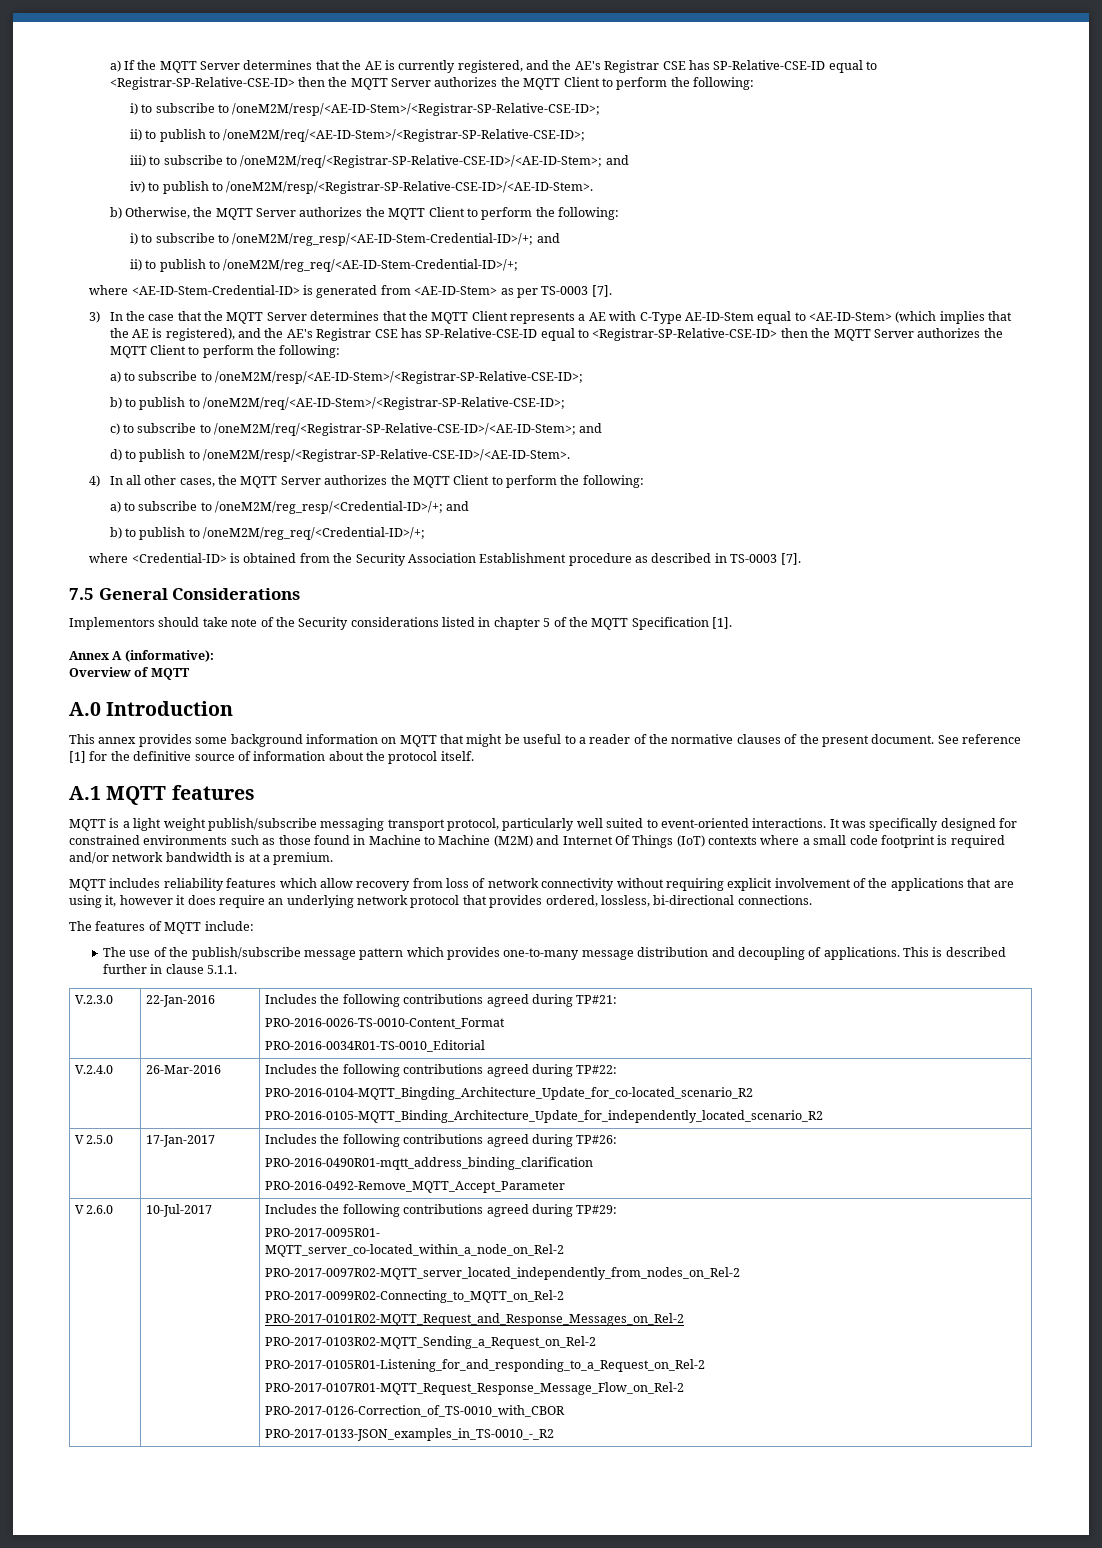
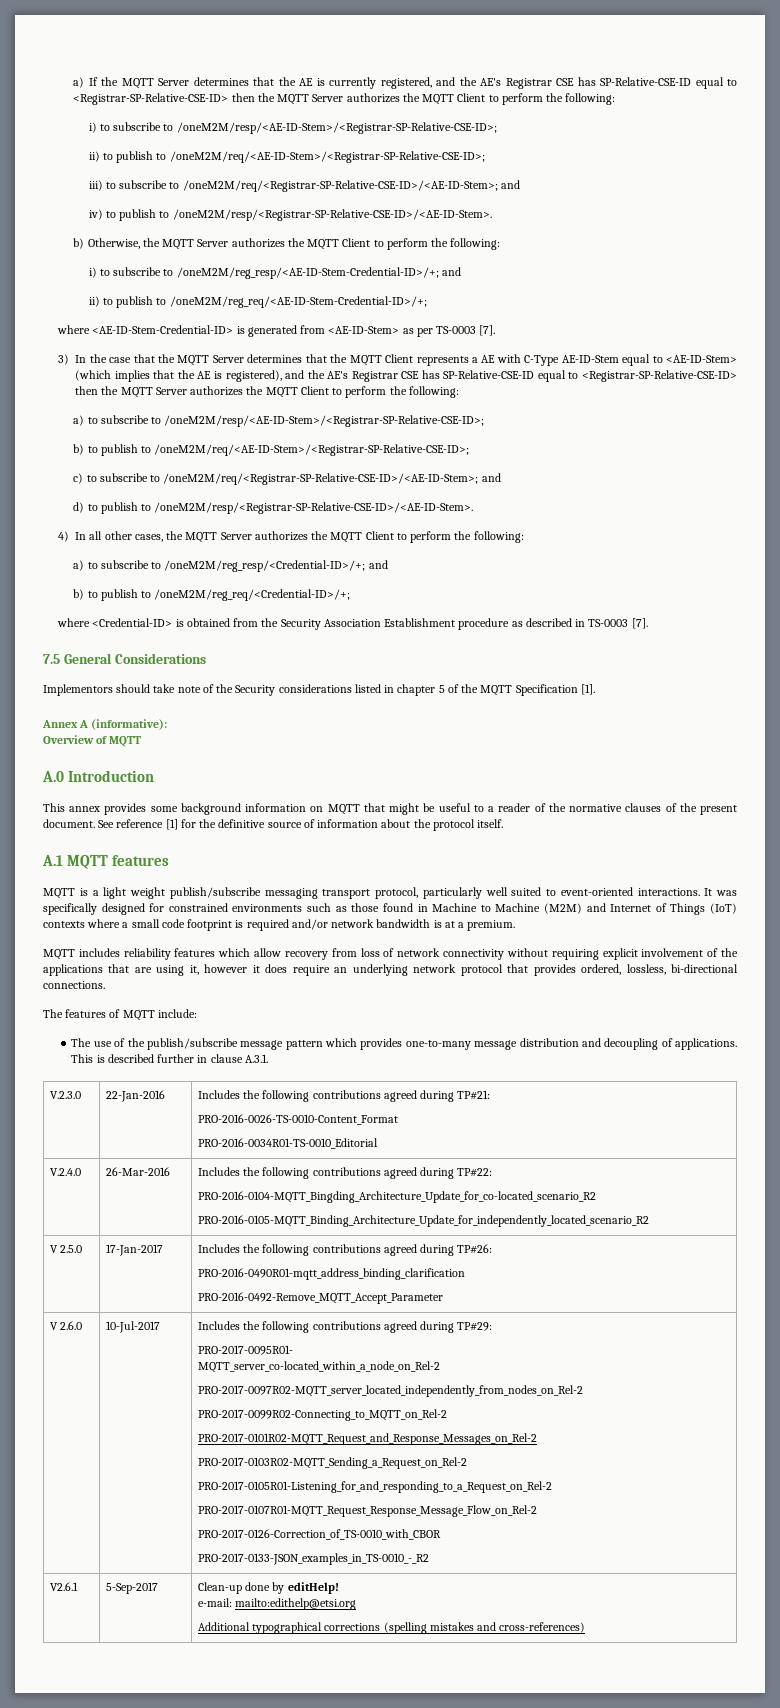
[614,835,630,845] Of -> [655,903,667,912] of
[207,965,238,974] 5.1.1. -> [244,1054,268,1063] A.3.1.
(555, 1434) none -> [50,1582,79,1591] [106,1582,159,1594] [198,1582,339,1594] [198,1598,357,1610] [198,1622,586,1634] // V2.6.1 | 5-Sep-2017 | Clean-up done by editHelp! // e-mail: mailto:edithelp@etsi.org // Additional typographical corrections (spelling mistakes and cross-references)

